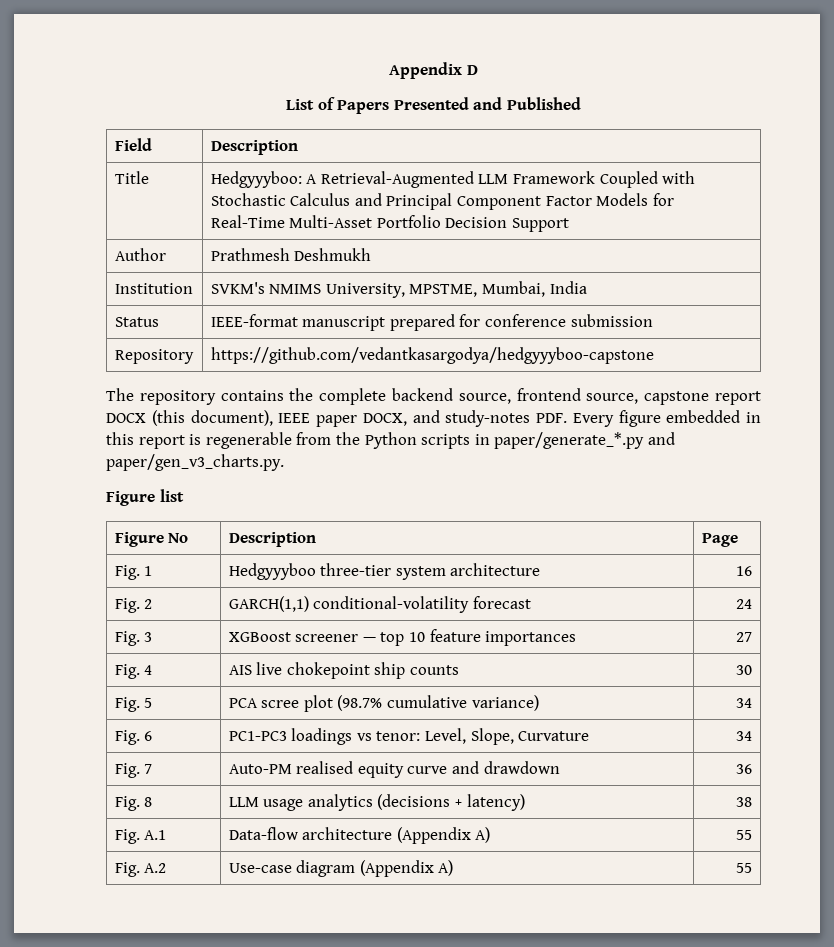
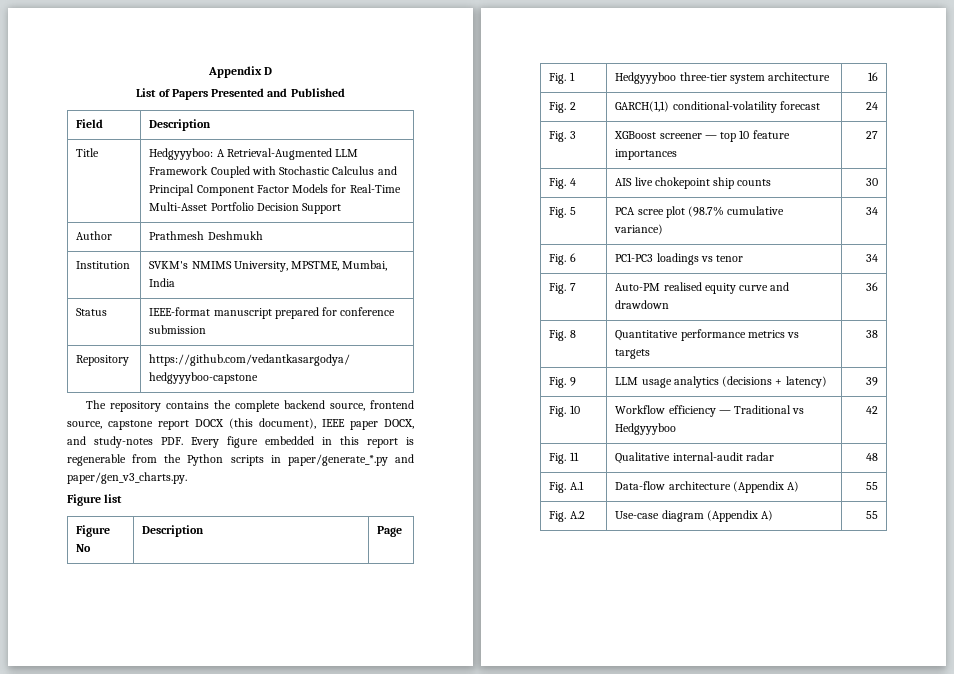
[376,728,590,745] tenor: Level, Slope, Curvature -> [716,255,744,262] tenor
(153, 802) none -> [615,329,800,341] [615,349,651,359] [865,330,878,338] [549,377,576,388] | Quantitative performance metrics vs targets | 38 // Fig. 9
[736,797,753,807] 38 -> [865,377,878,386] [549,405,580,417] [615,405,805,417] [615,423,677,435] [865,406,878,414] [549,452,579,464] [615,452,774,464] [865,453,878,461] 39 // Fig. 10 | Workflow efficiency — Traditional vs Hedgyyyboo | 42 // Fig. 11 | Qualitative internal-audit radar | 48

